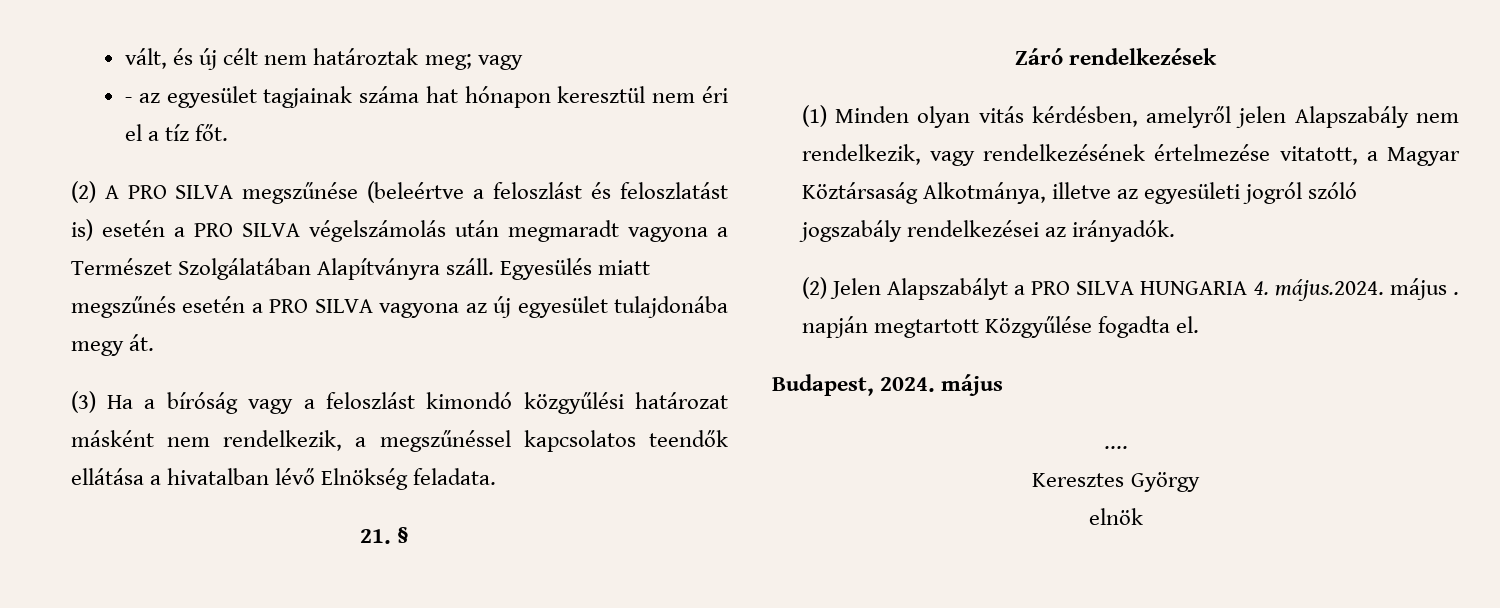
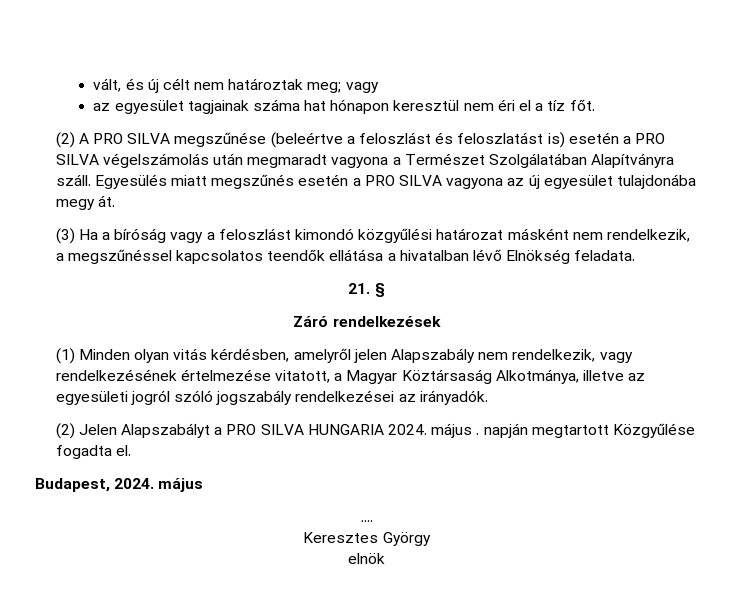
[125,97,133,103] - -> (379, 87) none
[1253,279,1384,301] 4. május.2024. -> [387,424,427,435] 2024.

